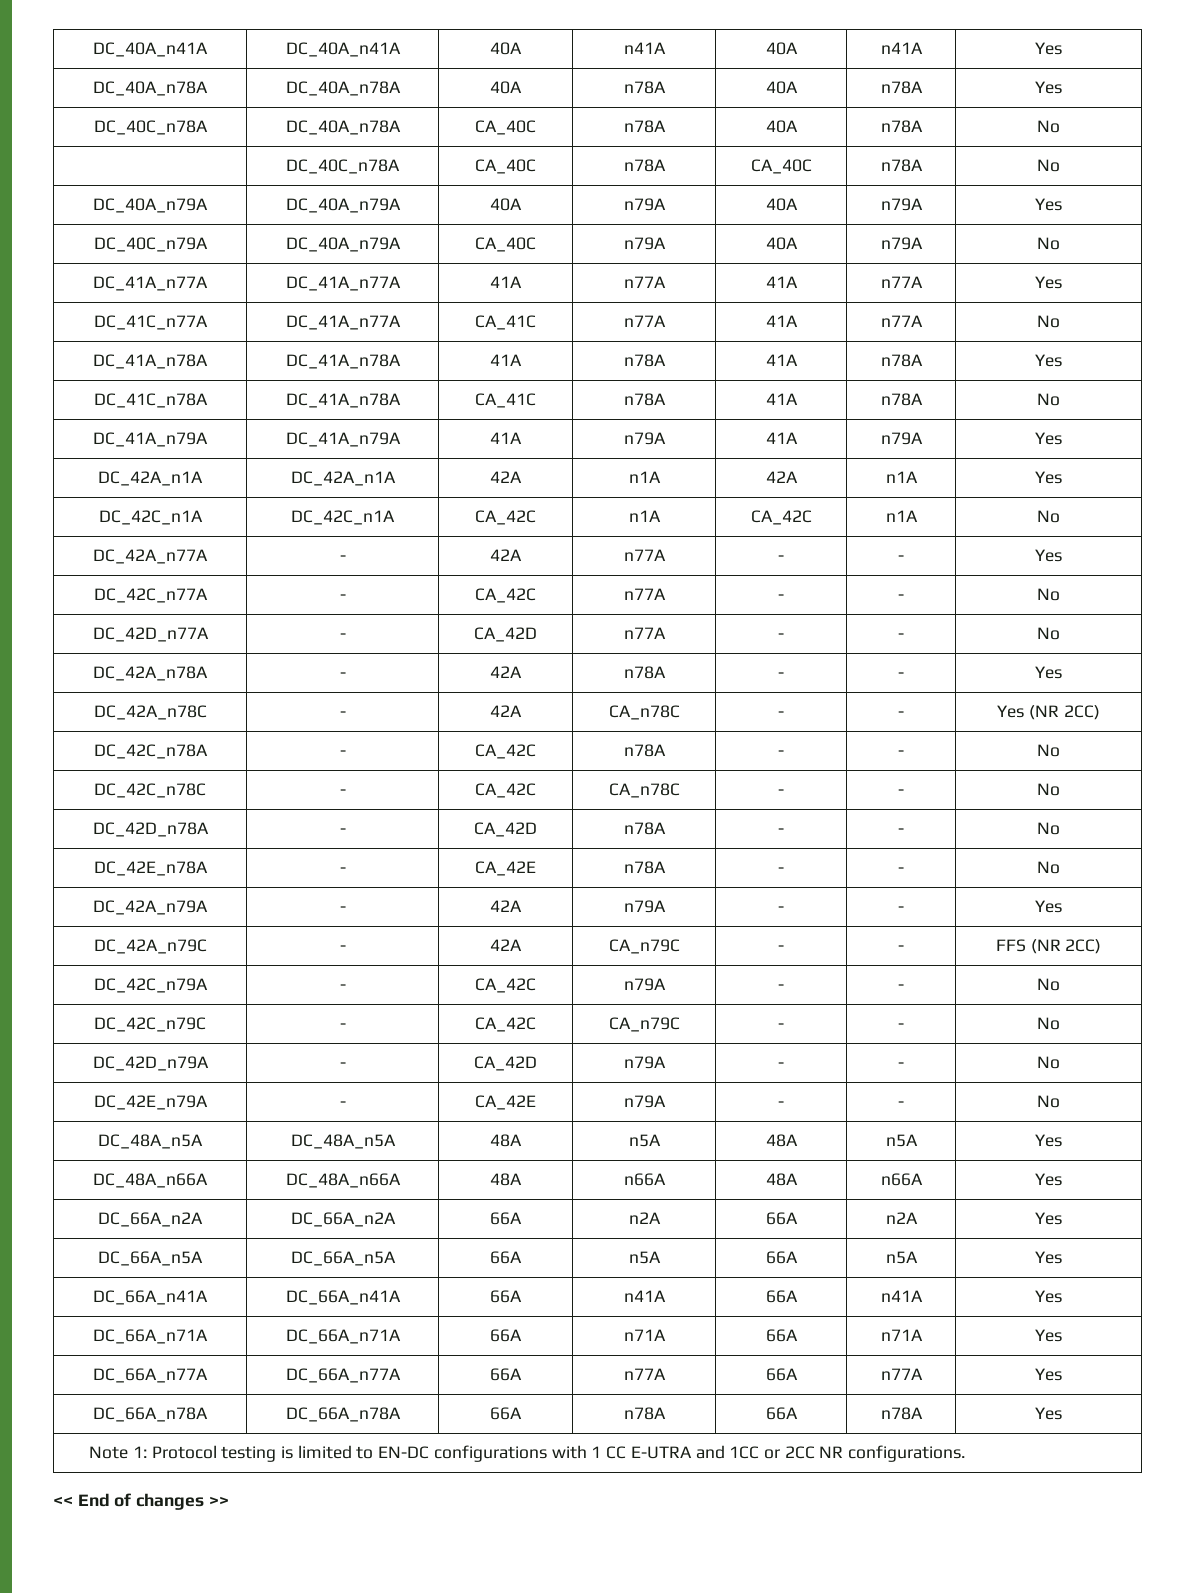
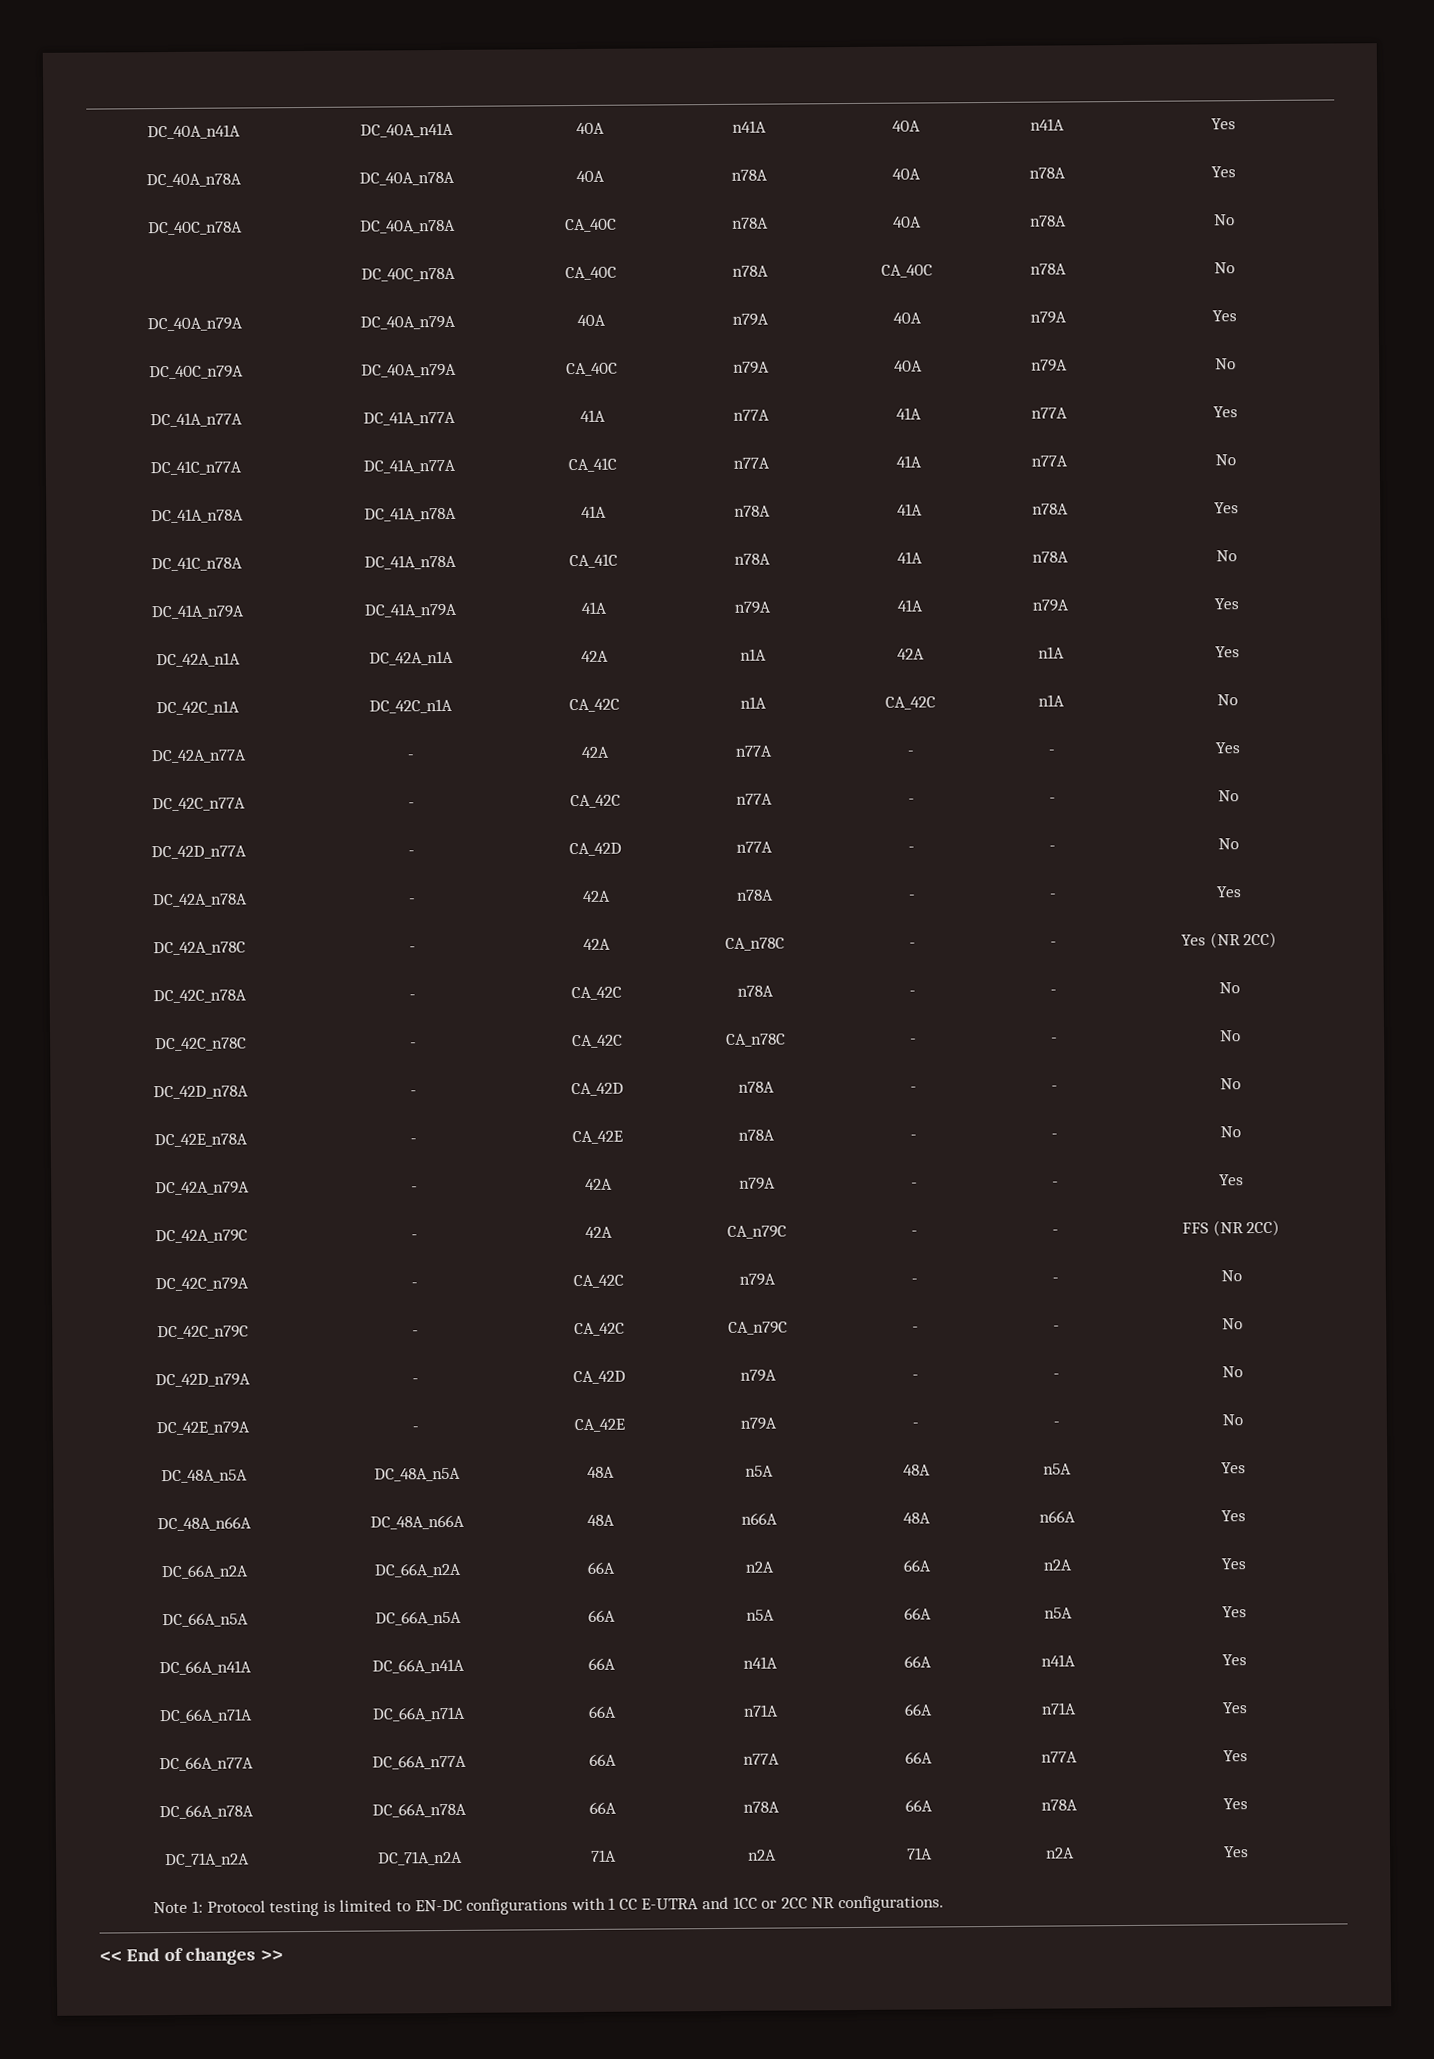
(1062, 1413) none -> [164,1852,250,1868] [377,1850,463,1866] [590,1849,617,1862] [747,1849,777,1861] [906,1847,933,1860] [1046,1847,1075,1859] [1223,1846,1249,1858] // DC_71A_n2A | DC_71A_n2A | 71A | n2A | 71A | n2A | Yes

